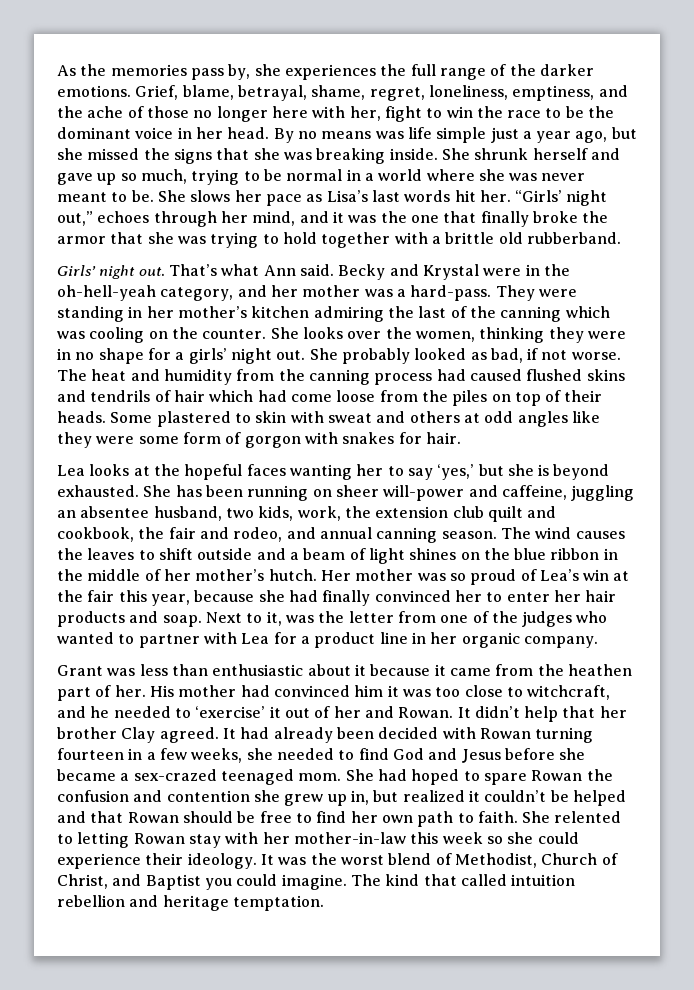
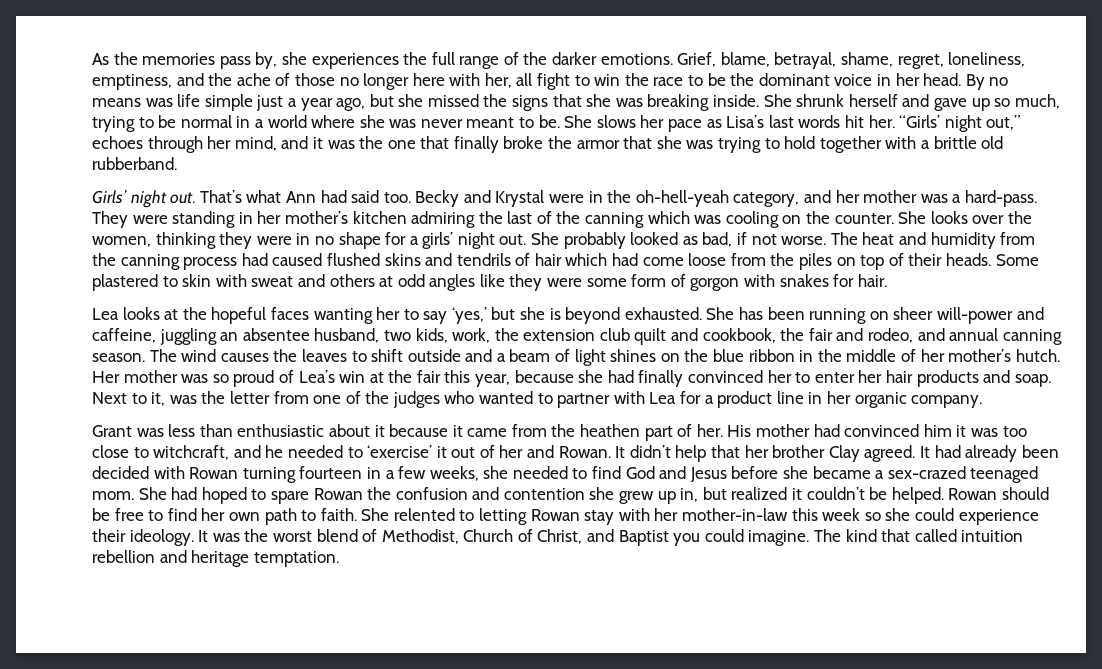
(381, 113) none -> [516,73,533,86] all
[299,264,334,276] said. -> [320,190,411,203] had said too.
[572,790,626,806] [57,811,124,823] helped and that -> [891,487,944,504] helped.

